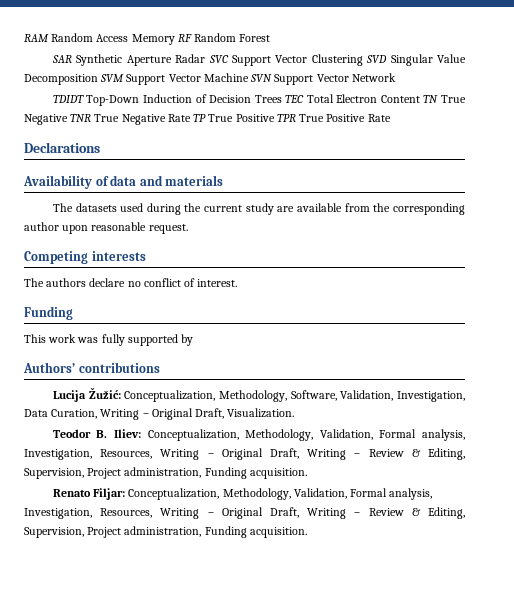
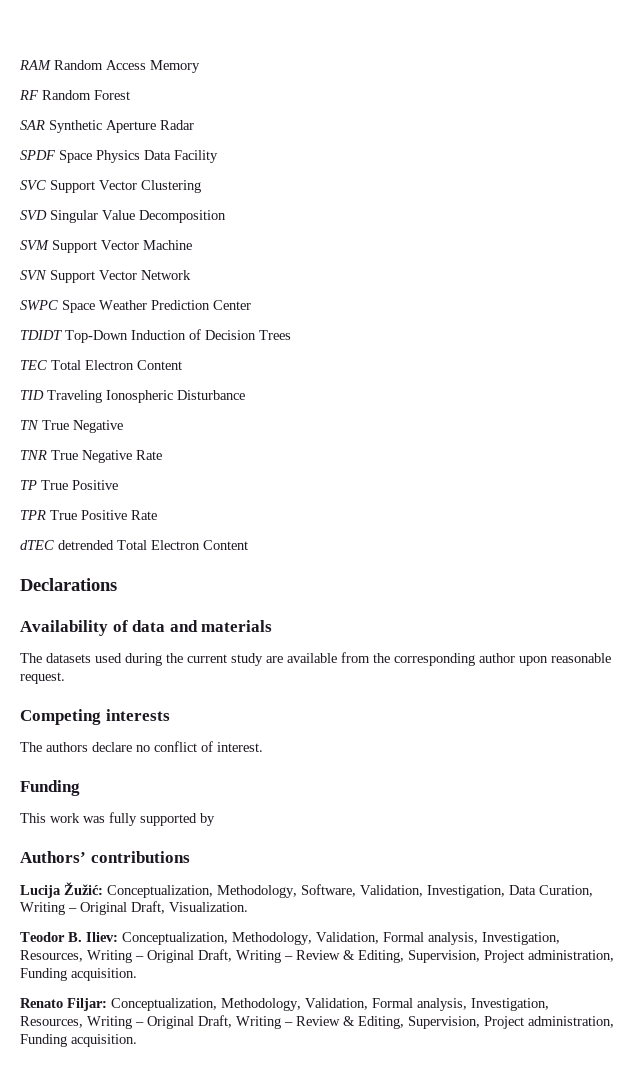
(175, 39) none -> (200, 66) //
(206, 58) none -> [20,150,218,163] // SPDF Space Physics Data Facility //
(363, 60) none -> (201, 186) //
(98, 79) none -> (226, 216) //
(249, 77) none -> (192, 245) //
(396, 77) none -> [20,300,251,313] // SWPC Space Weather Prediction Center
(282, 99) none -> (291, 335) //
(420, 99) none -> [20,390,245,403] // TID Traveling Ionospheric Disturbance //
(68, 119) none -> (123, 426) //
(191, 118) none -> (162, 455) //
(275, 118) none -> (118, 485) //
(391, 118) none -> [20,540,248,550] // dTEC detrended Total Electron Content

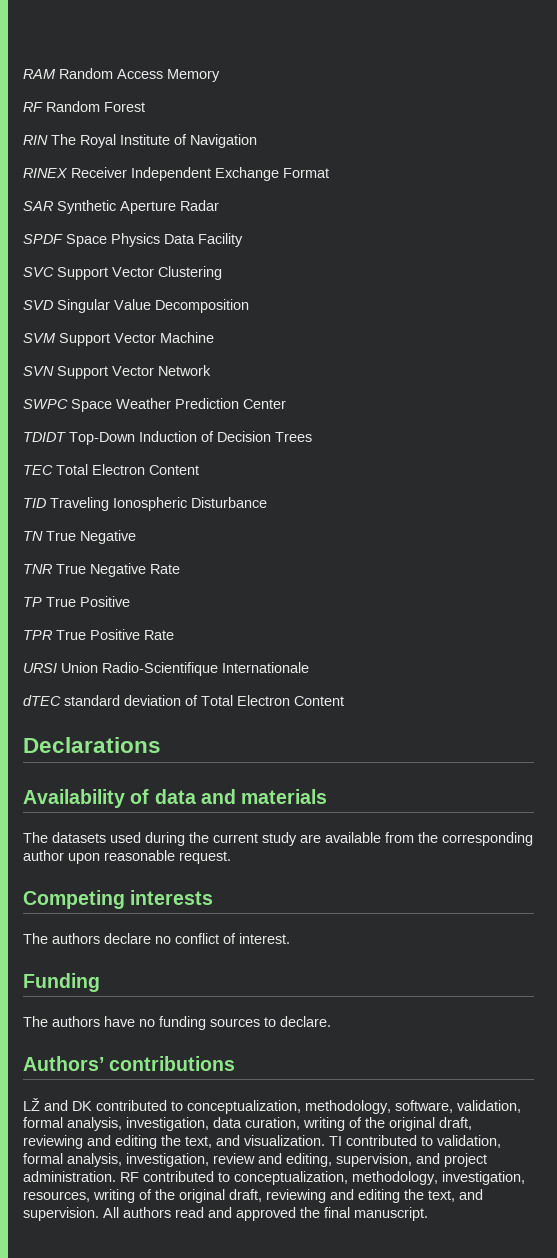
(130, 95) none -> [23,134,257,148] [23,167,329,181] // RIN The Royal Institute of Navigation // RINEX Receiver Independent Exchange Format
[20,540,114,550] dTEC detrended -> [23,662,309,676] [23,695,198,706] URSI Union Radio-Scientifique Internationale // dTEC standard deviation of
[20,812,215,826] [20,851,190,863] [20,882,593,898] [20,901,248,915] [20,932,560,945] [20,949,614,963] [20,968,137,981] [20,998,549,1011] [20,1015,614,1029] [20,1034,137,1047] This work was fully supported by // Authors’ contributions // Lucija Žužić: Conceptualization, Methodology, Software, Validation, Investigation, Data Curation, Writing – Original Draft, Visualization. // Teodor B. Iliev: Conceptualization, Methodology, Validation, Formal analysis, Investigation, Resources, Writing – Original Draft, Writing – Review & Editing, Supervision, Project administration, Funding acquisition. // Renato Filjar: Conceptualization, Methodology, Validation, Formal analysis, Investigation, Resources, Writing – Original Draft, Writing – Review & Editing, Supervision, Project administration, Funding acquisition. -> [23,1016,331,1030] [23,1056,236,1071] [23,1098,521,1114] [23,1117,472,1131] [23,1135,501,1149] [23,1153,487,1167] [23,1171,525,1185] [23,1189,483,1203] [23,1207,428,1221] The authors have no funding sources to declare. // Authors’ contributions // LŽ and DK contributed to conceptualization, methodology, software, validation, formal analysis, investigation, data curation, writing of the original draft, reviewing and editing the text, and visualization. TI contributed to validation, formal analysis, investigation, review and editing, supervision, and project administration. RF contributed to conceptualization, methodology, investigation, resources, writing of the original draft, reviewing and editing the text, and supervision. All authors read and approved the final manuscript.

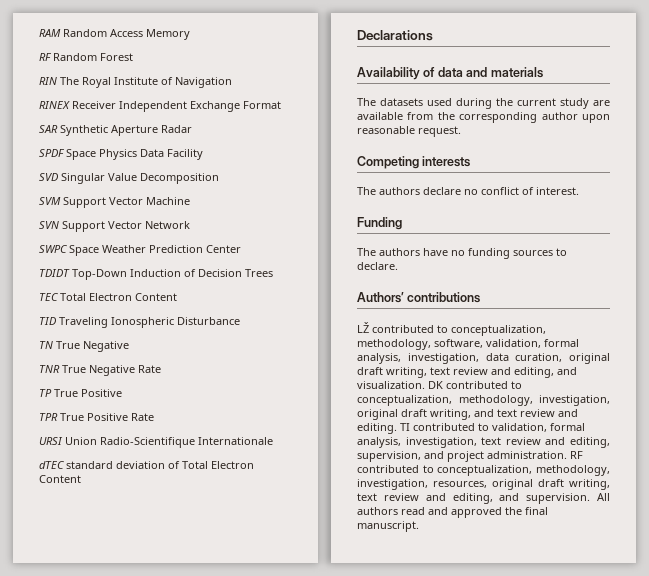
[23,266,222,280] // SVC Support Vector Clustering -> (203, 154) none
[44,1100,92,1111] and DK -> (369, 327) none
[303,1117,472,1131] [23,1135,325,1149] writing of the original draft, reviewing and editing the text, and visualization. -> [569,353,610,364] [357,367,577,378] [357,381,522,389] [357,395,610,406] [357,409,578,420] [357,423,397,434] original draft writing, text review and editing, and visualization. DK contributed to conceptualization, methodology, investigation, original draft writing, and text review and editing.
(209, 1160) none -> [481,437,502,445] text
[93,1189,455,1203] writing of the original draft, reviewing and editing the text, -> [492,479,610,490] [357,493,493,504] original draft writing, text review and editing,

